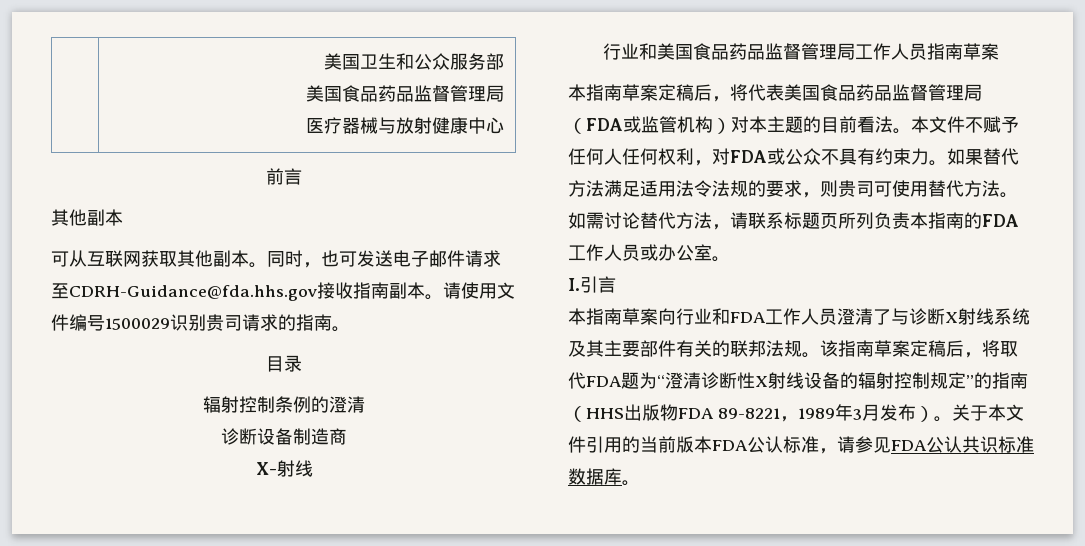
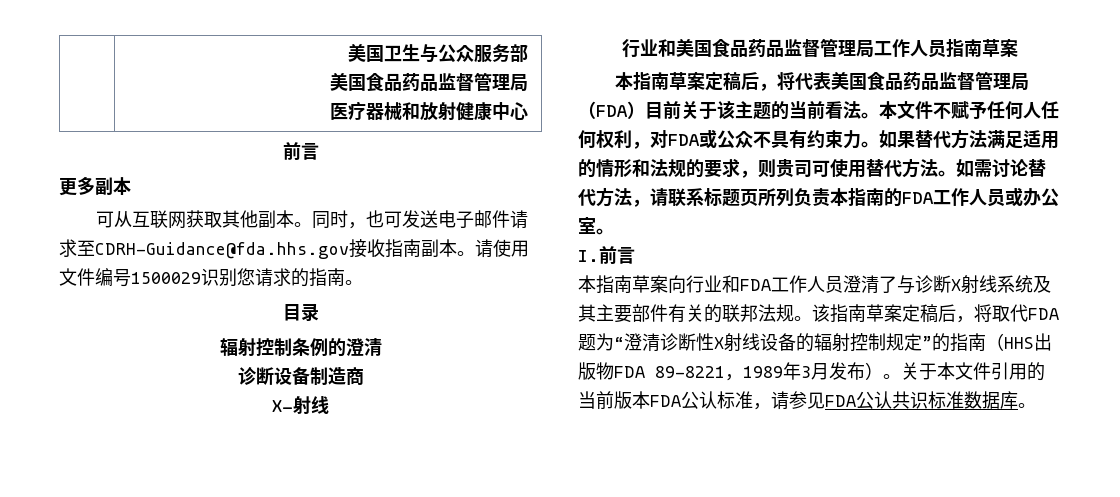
[396,53,415,70] 和 -> [419,44,438,63] 与
[378,117,397,134] 与 -> [401,102,420,120] 和
[51,209,87,226] 其他 -> [59,176,95,196] 更多
[206,314,242,331] 贵司 -> [237,268,255,286] 您
[623,116,839,134] 或监管机构）对本主题的目 -> [627,100,807,120] ）目前关于该主题的当
[676,180,712,197] 法令 -> [578,159,650,178] 的情形和
[580,276,598,293] 引 -> [599,246,617,265] 前

